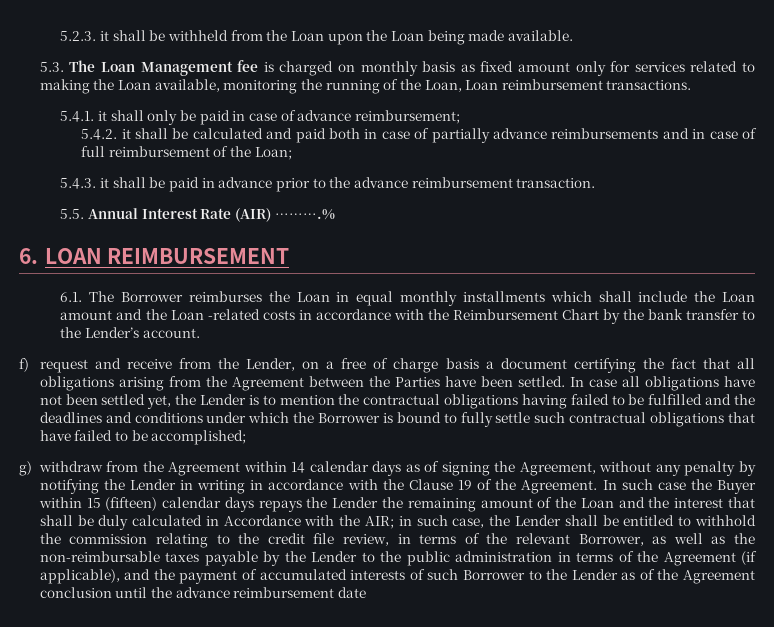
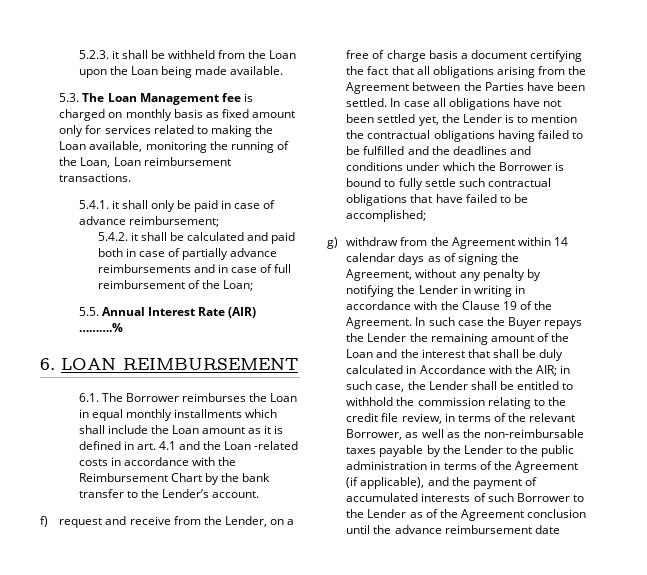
[60,177,596,192] // 5.4.3. it shall be paid in advance prior to the advance reimbursement transaction. -> (254, 285) none
(113, 315) none -> [248,425,284,434] [78,441,176,450] as it is defined in art. 4.1
[38,497,254,512] within 15 (fifteen) calendar days -> (541, 323) none

